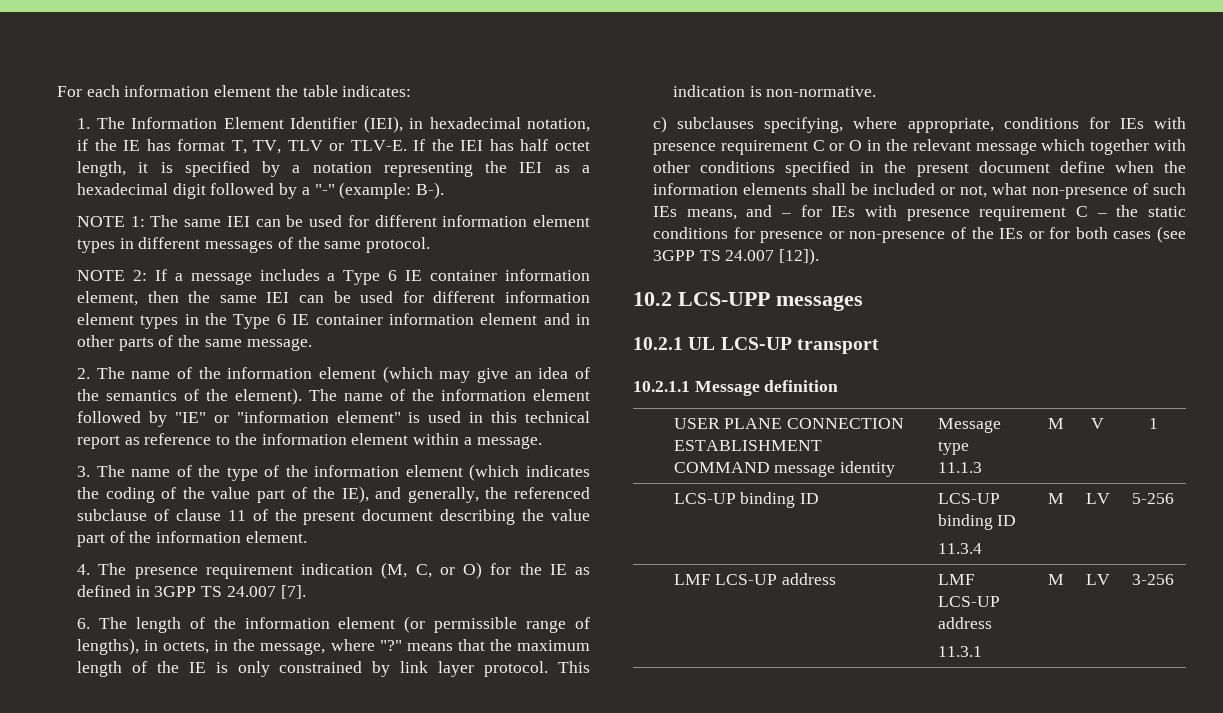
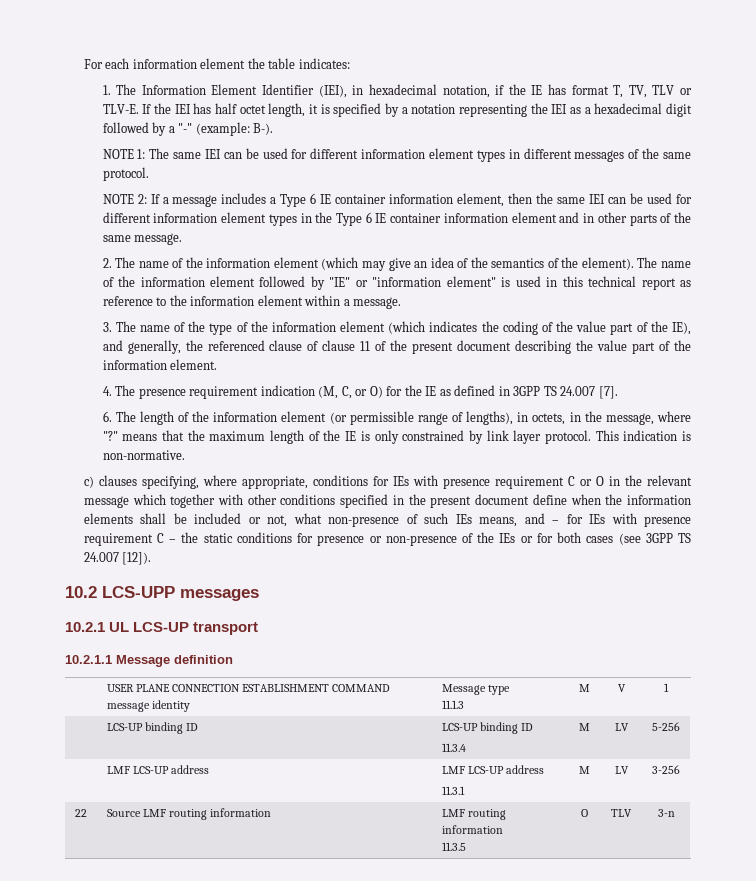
[76,509,147,521] subclause -> [269,340,303,351] clause
[677,117,755,129] subclauses -> [98,475,137,486] clauses
(1174, 579) none -> [74,809,87,817] [106,808,272,820] [441,809,507,820] [441,825,503,834] [441,842,466,851] [581,809,588,817] [611,809,632,817] [657,809,675,817] // 22 | Source LMF routing information | LMF routing information // 11.3.5 | O | TLV | 3-n

